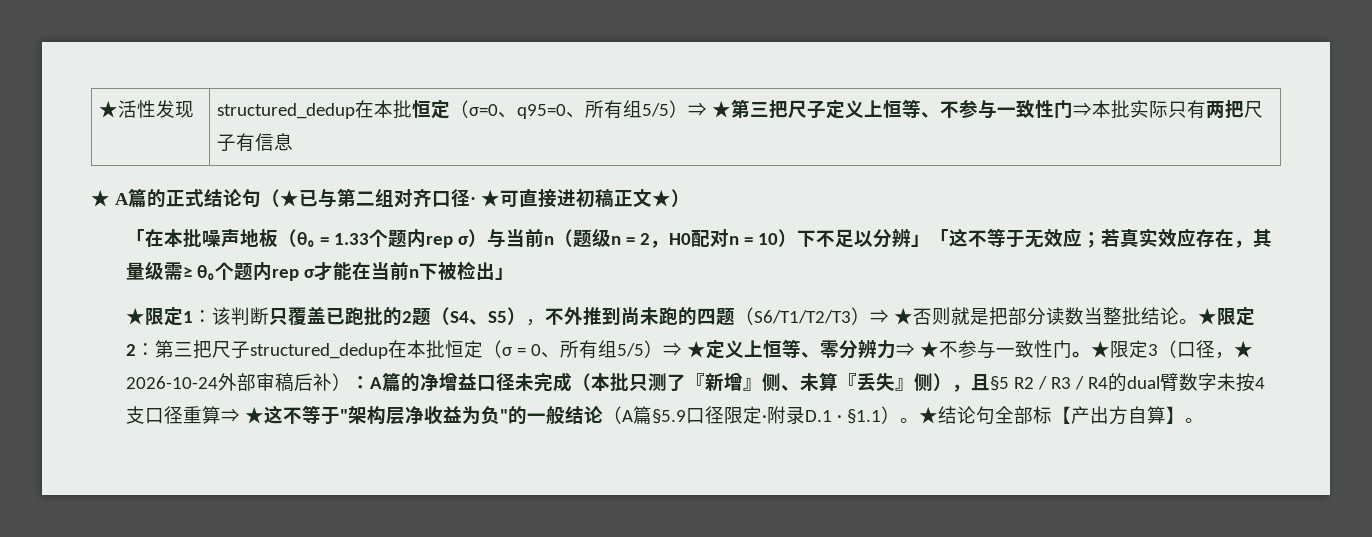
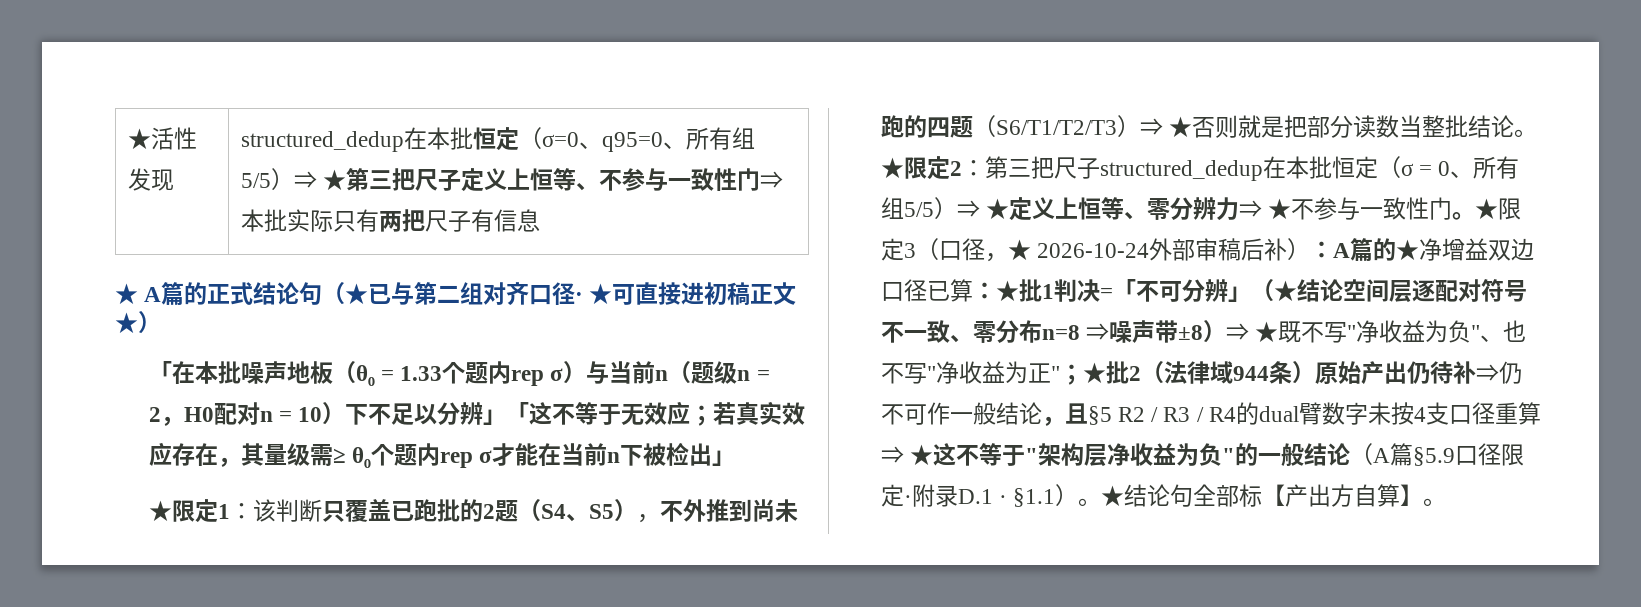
[419,372,952,392] 净增益口径未完成（本批只测了『新增』侧、未算『丢失』侧） -> [1396,238,1535,261] [880,279,1527,303] [880,320,1527,343] [880,361,1522,385] [880,402,1042,425] ★净增益双边口径已算：★批1判决=「不可分辨」（★结论空间层逐配对符号不一致、零分布n=8 ⇒噪声带±8）⇒ ★既不写"净收益为负"、也不写"净收益为正"；★批2（法律域944条）原始产出仍待补⇒仍不可作一般结论

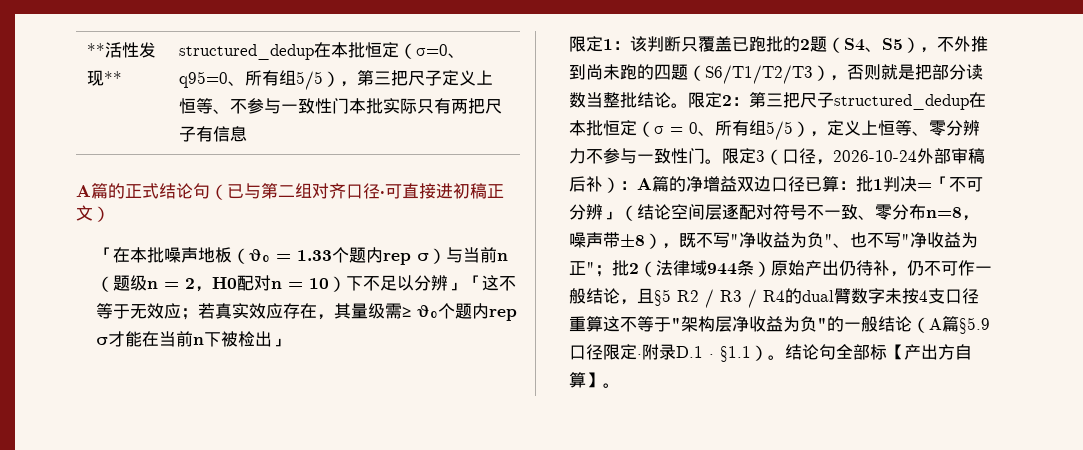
[127,128,151,149] ★ -> [87,43,106,56] **
(174, 180) none -> [104,71,123,84] **
[293,169,346,190] ⇒ ★ -> [340,81,358,87] ，
[759,171,783,188] ⇒ -> (350, 106) none
[115,283,138,304] ★ -> (248, 134) none
[345,283,369,304] ★ -> (227, 192) none
[589,283,613,304] ★ -> (385, 194) none
[115,312,138,333] ★ -> (93, 213) none
[148,500,172,521] ★ -> (290, 342) none
[1139,116,1193,137] ⇒ ★ -> [830,75,848,81] ，
[880,157,904,178] ★ -> (689, 105) none
[956,198,1010,219] ⇒ ★ -> [810,131,828,137] ，
[1239,198,1292,219] ⇒ ★ -> (587, 156) none
[1475,198,1499,219] ★ -> (723, 161) none
[1007,239,1031,260] ★ -> (834, 162) none
[1396,239,1420,260] ★ -> (687, 184) none
[995,280,1019,301] ★ -> (857, 185) none
[1273,280,1297,301] ★ -> (638, 213) none
[1086,323,1110,340] ⇒ -> [962,215,980,221] ，
[1226,321,1279,342] ⇒ ★ -> [662,243,680,249] ，
[1082,362,1106,383] ★ -> (613, 271) none
[1475,364,1499,381] ⇒ -> [890,271,908,277] ，
[880,444,934,465] ⇒ ★ -> (604, 324) none
[1101,485,1125,506] ★ -> (786, 357) none

